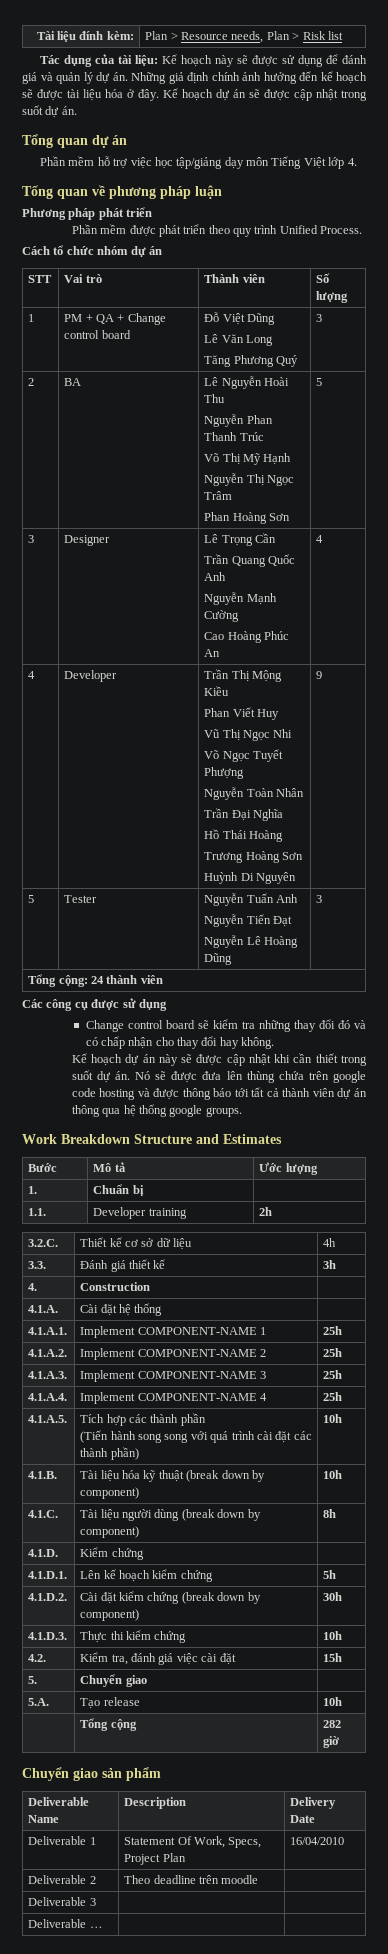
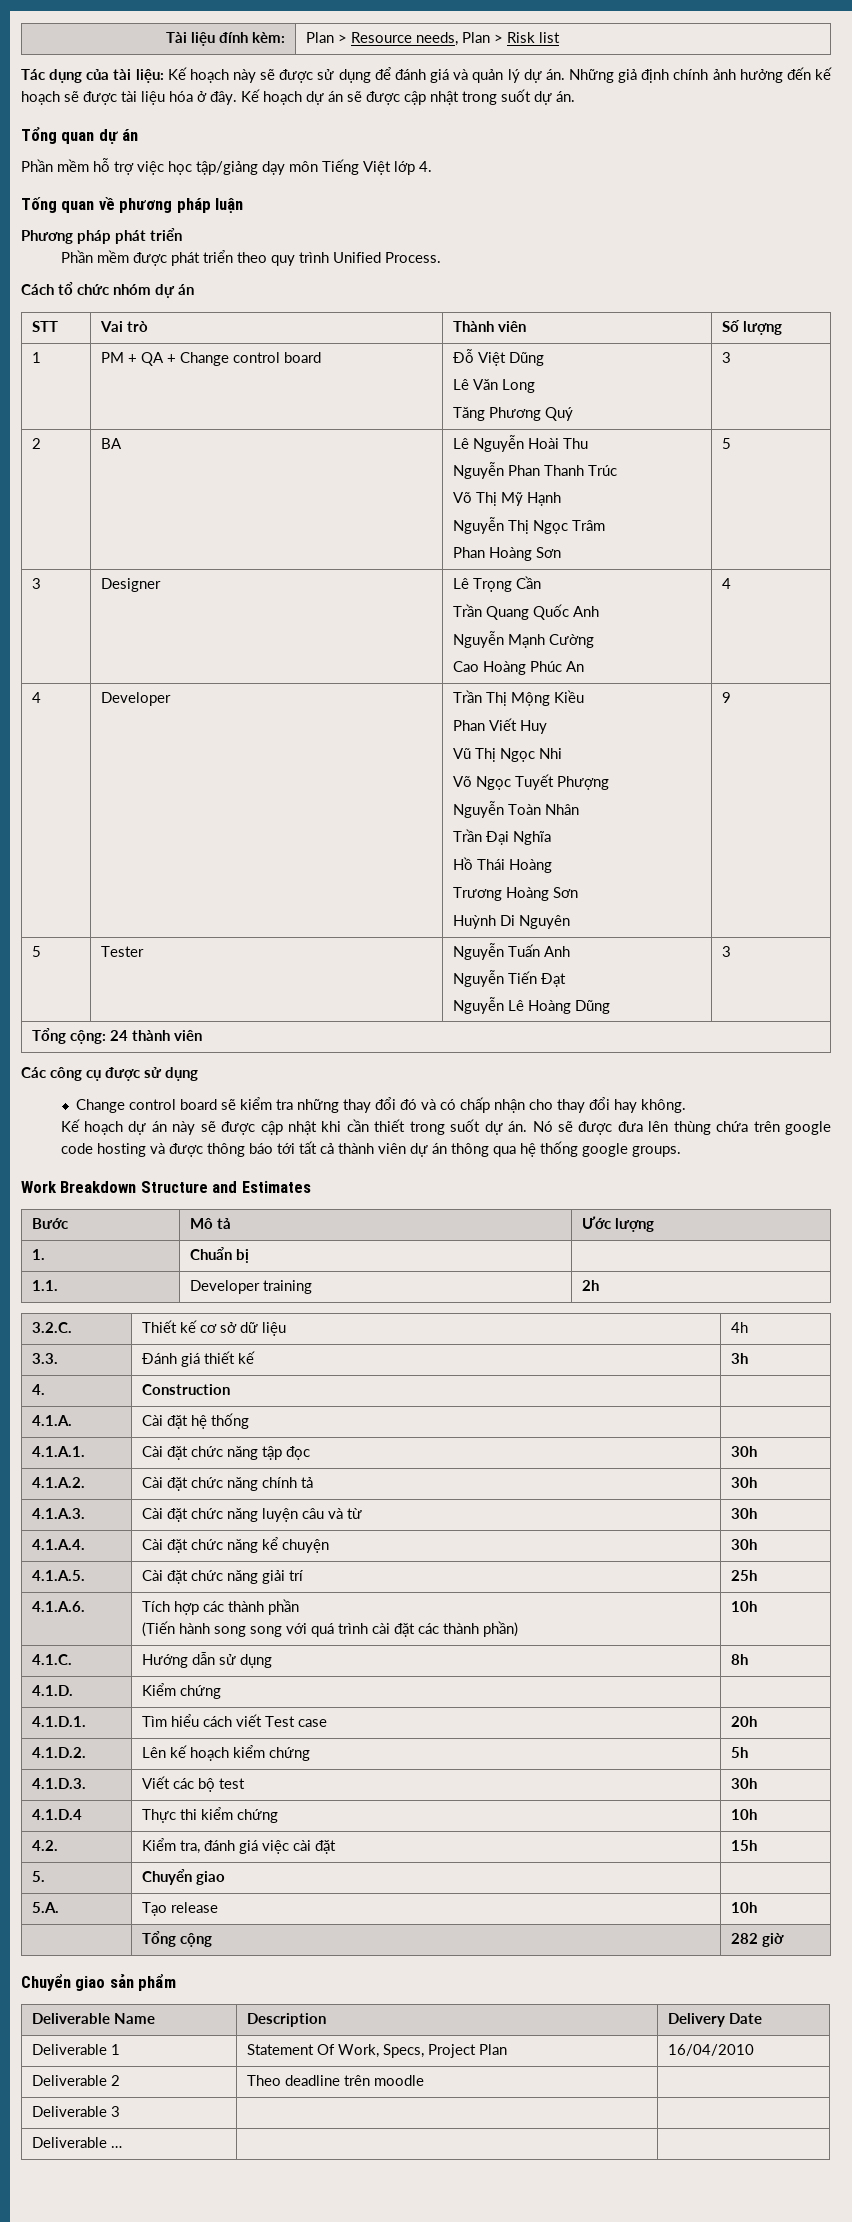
[80,1326,267,1338] [323,1326,343,1335] [28,1349,68,1357] [80,1348,267,1360] [323,1348,343,1357] [28,1371,68,1379] [80,1370,267,1382] [323,1370,343,1379] [28,1393,68,1401] [80,1392,268,1404] [323,1392,343,1401] [28,1415,68,1423] Implement COMPONENT-NAME 1 | 25h // 4.1.A.2. | Implement COMPONENT-NAME 2 | 25h // 4.1.A.3. | Implement COMPONENT-NAME 3 | 25h // 4.1.A.4. | Implement COMPONENT-NAME 4 | 25h // 4.1.A.5. -> [142,1446,311,1460] [731,1446,758,1457] [32,1477,86,1488] [142,1477,314,1491] [731,1477,758,1488] [32,1508,86,1519] [142,1508,363,1522] [731,1508,758,1519] [32,1539,86,1550] [142,1537,330,1553] [731,1539,758,1550] [32,1570,86,1581] [142,1570,305,1584] [731,1570,758,1581] [32,1601,86,1612] Cài đặt chức năng tập đọc | 30h // 4.1.A.2. | Cài đặt chức năng chính tả | 30h // 4.1.A.3. | Cài đặt chức năng luyện câu và từ | 30h // 4.1.A.4. | Cài đặt chức năng kể chuyện | 30h // 4.1.A.5. | Cài đặt chức năng giải trí | 25h // 4.1.A.6.
[28,1471,58,1479] [80,1470,265,1482] [80,1487,140,1499] [323,1470,343,1479] [28,1510,59,1518] [80,1509,261,1521] [80,1526,140,1538] 4.1.B. | Tài liệu hóa kỹ thuật (break down by component) | 10h // 4.1.C. | Tài liệu người dùng (break down by component) -> [32,1654,73,1665] [142,1652,273,1668] 4.1.C. | Hướng dẫn sử dụng
(68, 1575) none -> [142,1714,328,1727] [731,1716,758,1727] [32,1747,87,1758] | Tìm hiểu cách viết Test case | 20h // 4.1.D.2.
[28,1593,68,1601] [80,1591,261,1604] [80,1609,140,1621] [323,1592,343,1601] [28,1632,68,1640] 4.1.D.2. | Cài đặt kiểm chứng (break down by component) | 30h // 4.1.D.3. -> [32,1778,87,1789] [142,1776,246,1792] [731,1778,758,1789] [32,1809,83,1820] 4.1.D.3. | Viết các bộ test | 30h // 4.1.D.4

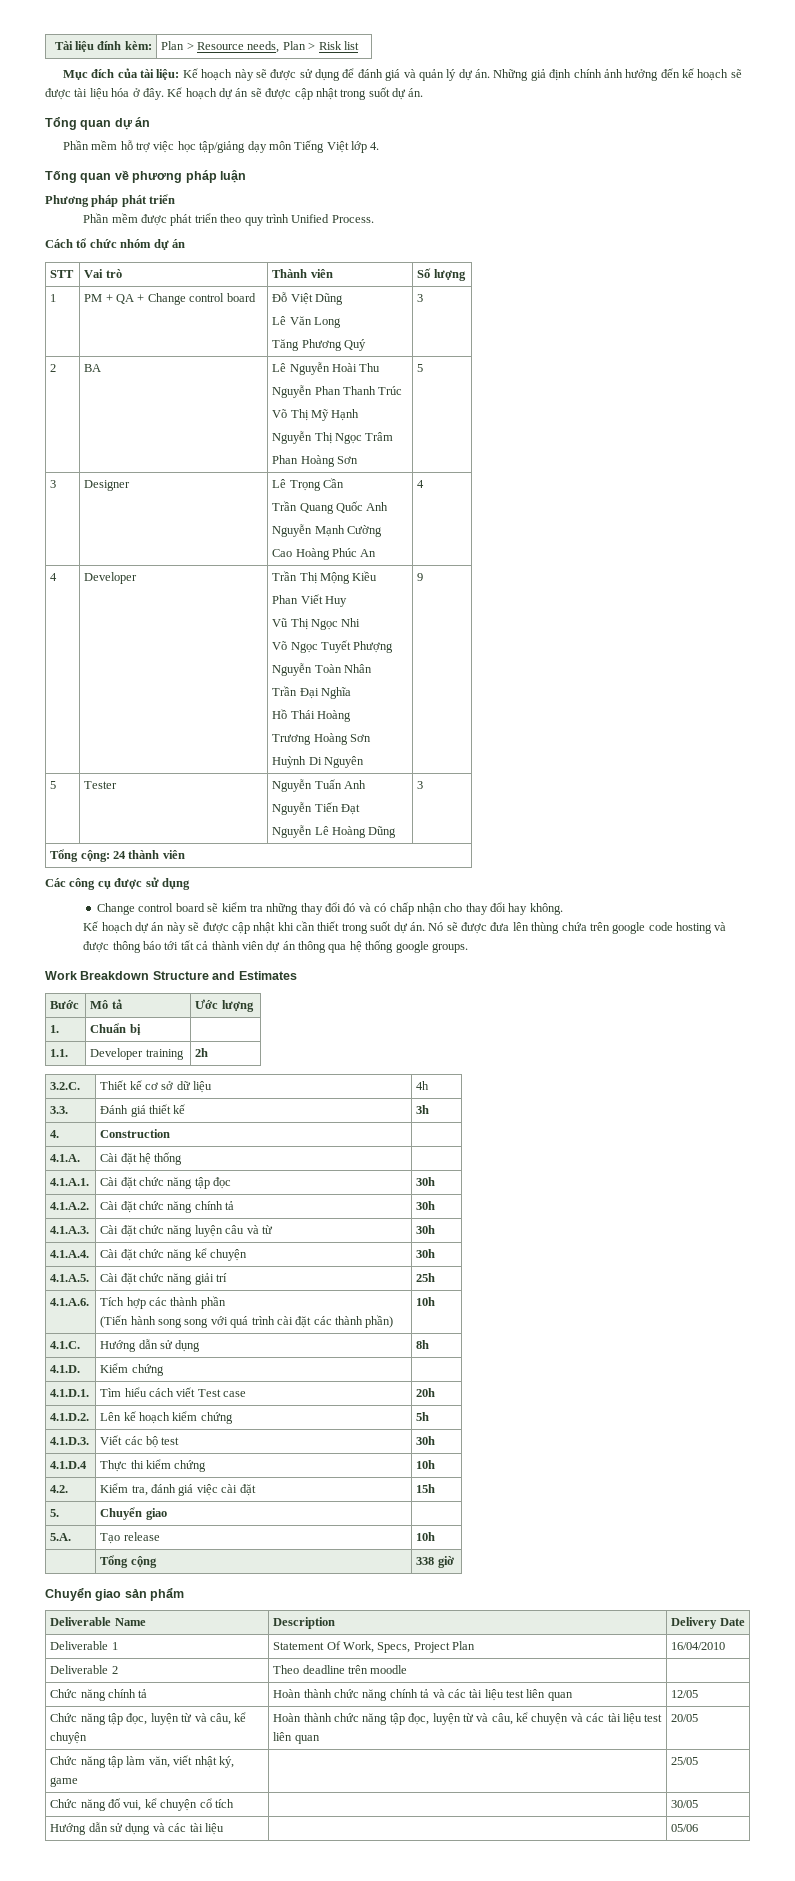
[21,69,83,83] Tác dụng -> [62,69,115,80] Mục đích
[731,1933,759,1944] 282 -> [416,1557,435,1565] 338
[32,2106,121,2117] [32,2137,123,2148] Deliverable 3 | | // Deliverable … | | -> [50,1689,148,1701] [273,1689,573,1701] [671,1690,699,1698] [50,1712,247,1725] [50,1732,88,1744] [273,1712,663,1725] [273,1732,320,1744] [671,1714,699,1722] [50,1755,234,1768] [50,1777,79,1787] [671,1757,699,1765] [50,1798,234,1811] [671,1800,699,1808] [50,1822,224,1835] [671,1824,699,1832] Chức năng chính tả | Hoàn thành chức năng chính tả và các tài liệu test liên quan | 12/05 // Chức năng tập đọc, luyện từ và câu, kể chuyện | Hoàn thành chức năng tập đọc, luyện từ và câu, kể chuyện và các tài liệu test liên quan | 20/05 // Chức năng tập làm văn, viết nhật ký, game | | 25/05 // Chức năng đố vui, kể chuyện cổ tích | | 30/05 // Hướng dẫn sử dụng và các tài liệu | | 05/06

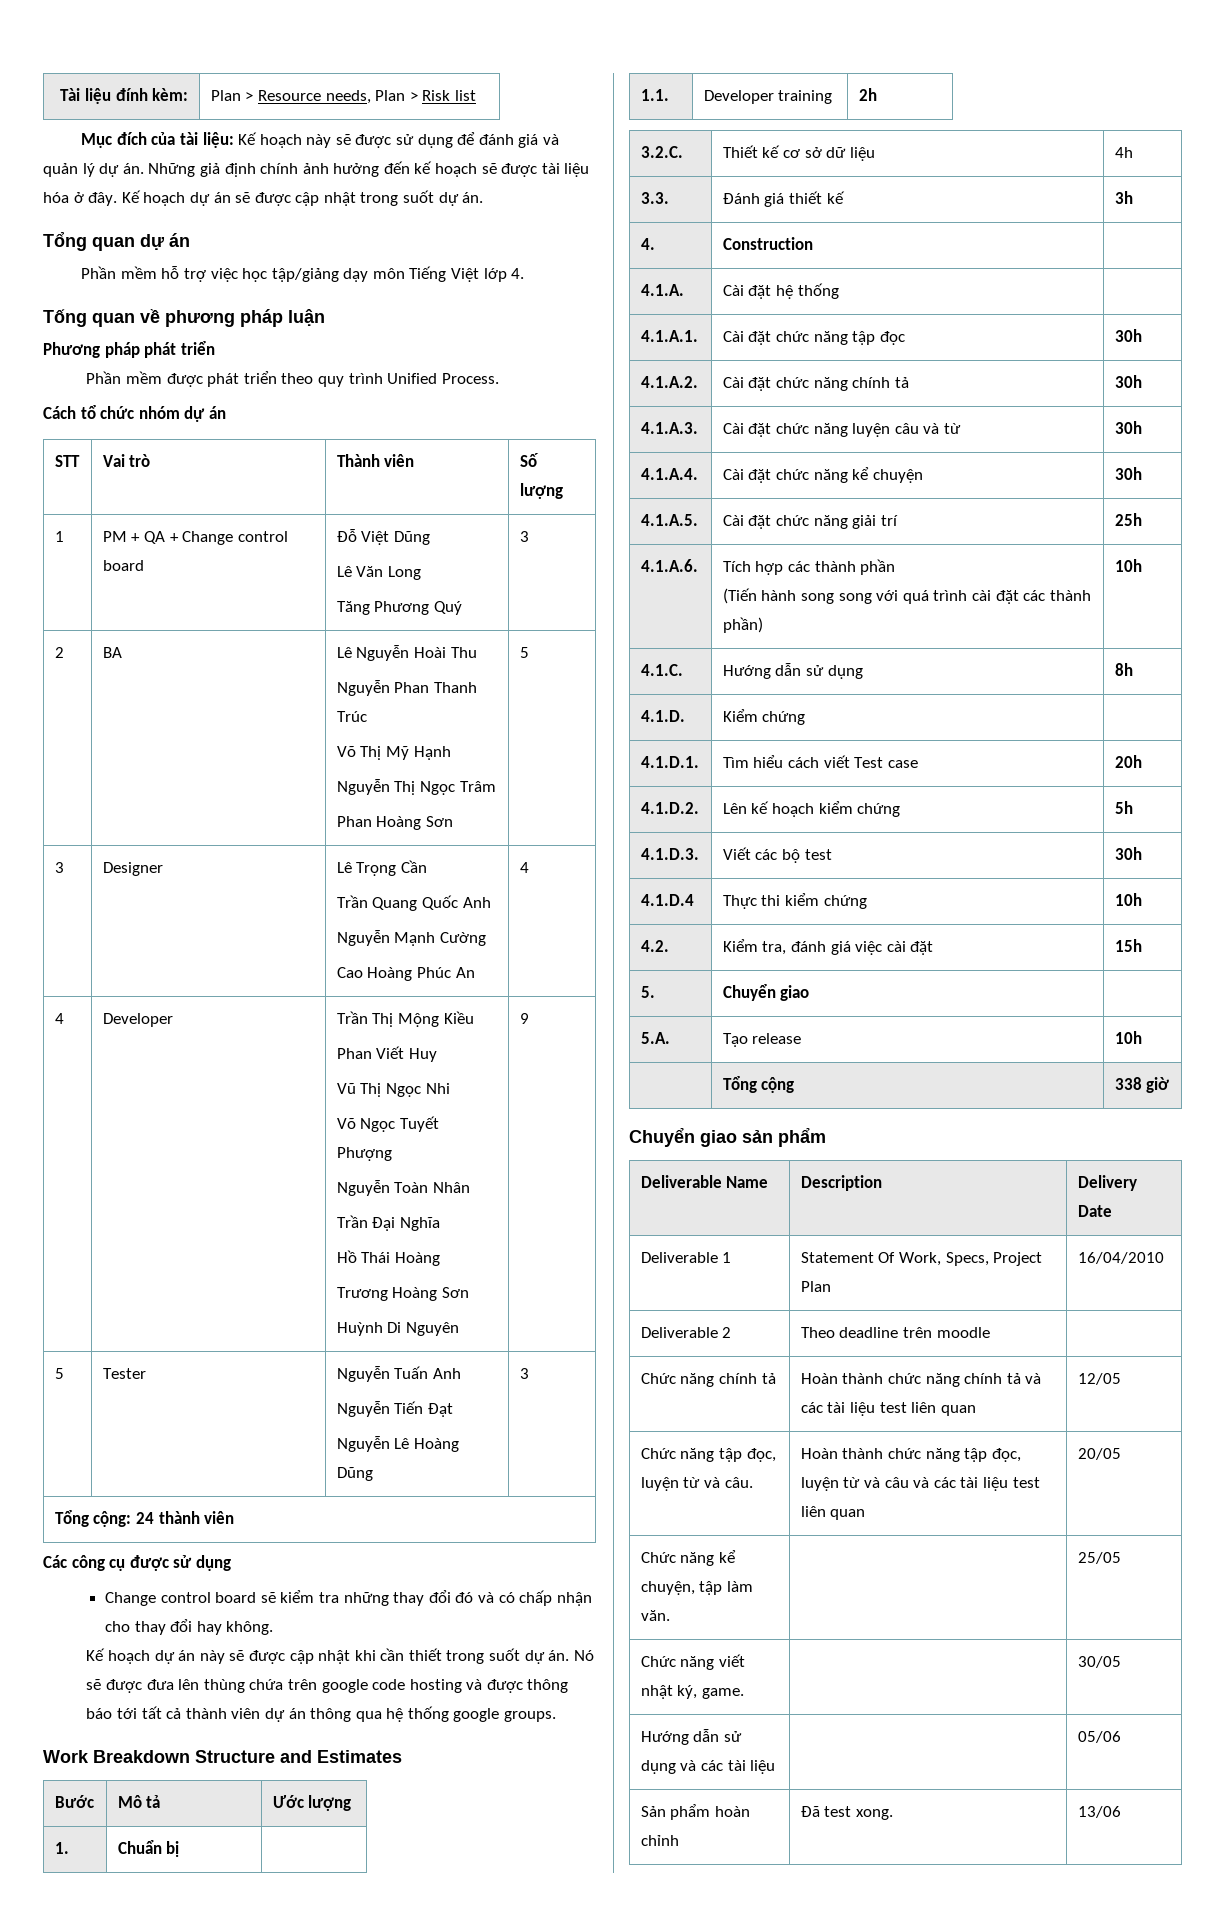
[209,1712,247,1725] [50,1732,88,1744] câu, kể chuyện -> [724,1477,753,1488] câu.
[491,1712,569,1725] câu, kể chuyện -> [884,1477,909,1488] câu
[108,1755,234,1768] [50,1777,79,1787] [671,1757,699,1765] [50,1798,234,1811] tập làm văn, viết nhật ký, game | | 25/05 // Chức năng đố vui, kể chuyện cổ tích -> [719,1550,737,1563] [640,1581,754,1595] [640,1610,670,1621] [1077,1552,1121,1564] [640,1654,746,1670] [640,1685,745,1699] kể chuyện, tập làm văn. | | 25/05 // Chức năng viết nhật ký, game.
(699, 1828) none -> [640,1804,751,1820] [640,1835,679,1846] [800,1806,894,1820] [1077,1806,1121,1818] // Sản phẩm hoàn chỉnh | Đã test xong. | 13/06

